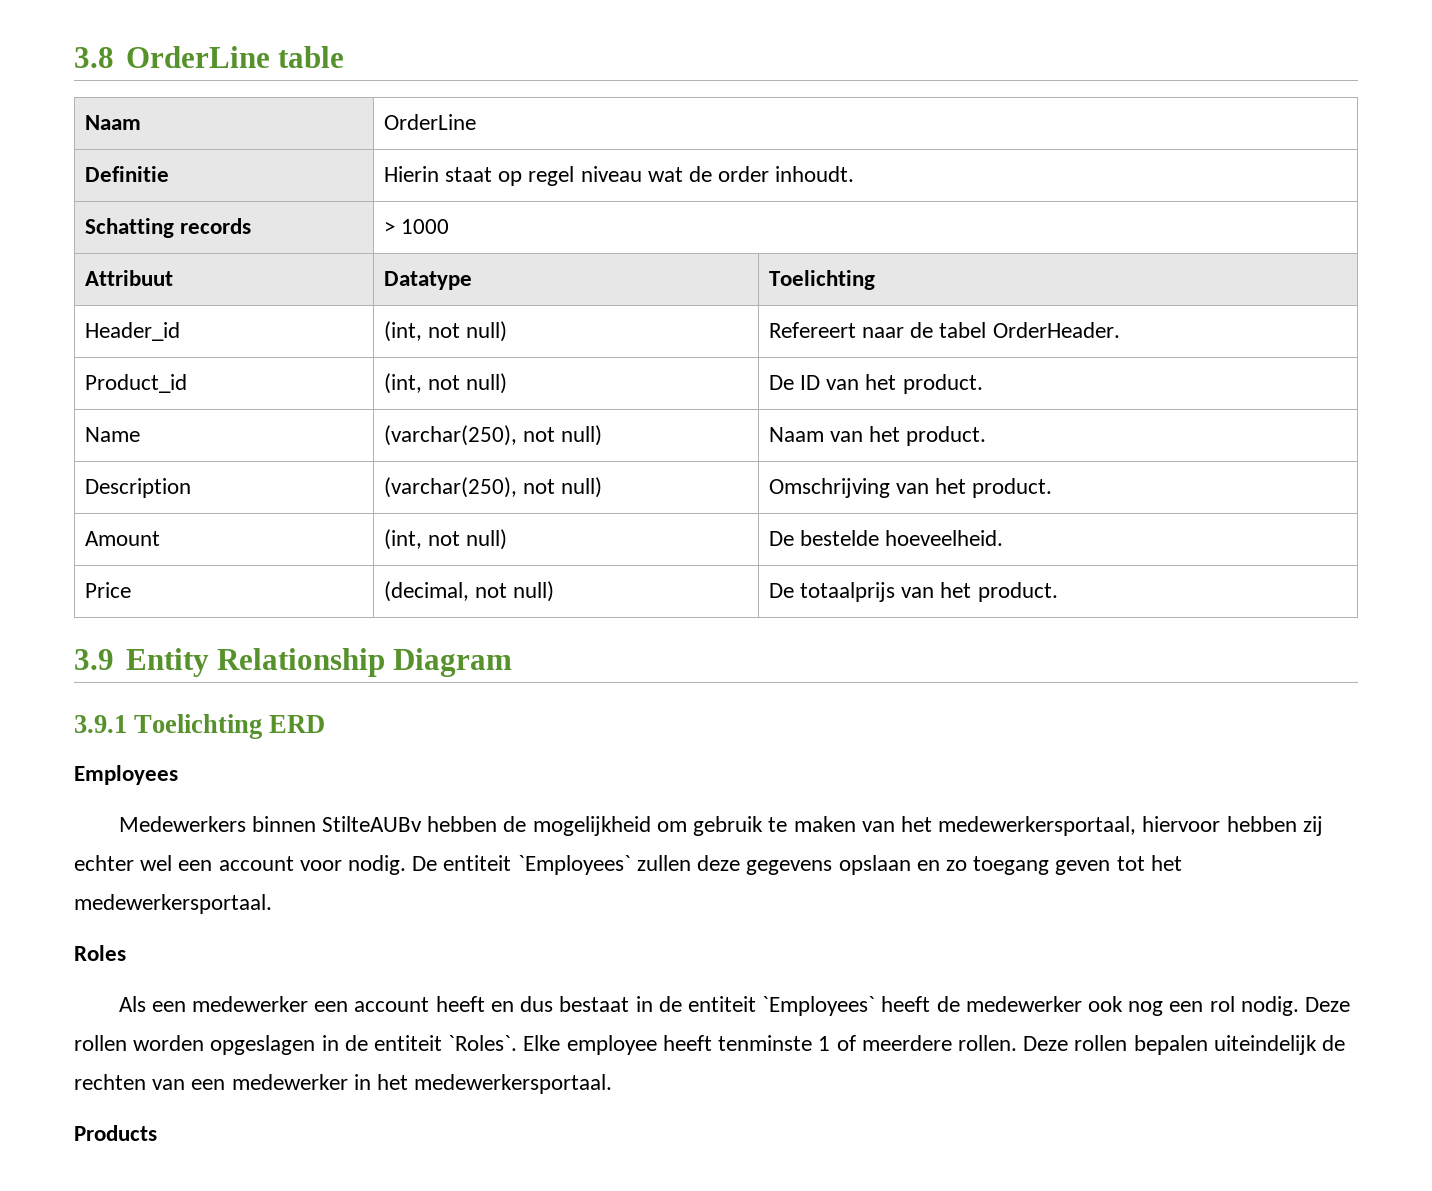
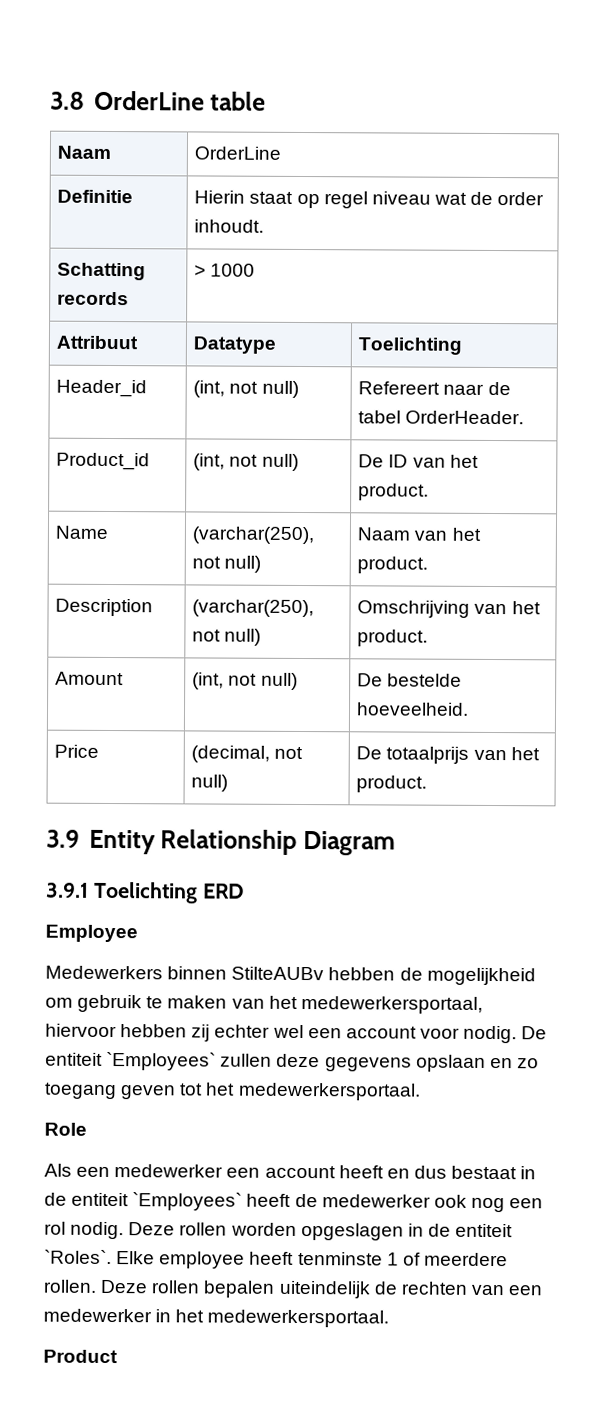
[74,765,178,785] Employees -> [45,924,138,943] Employee
[74,945,126,961] Roles -> [44,1122,87,1136] Role
[74,1125,157,1141] Products -> [43,1349,118,1364] Product

